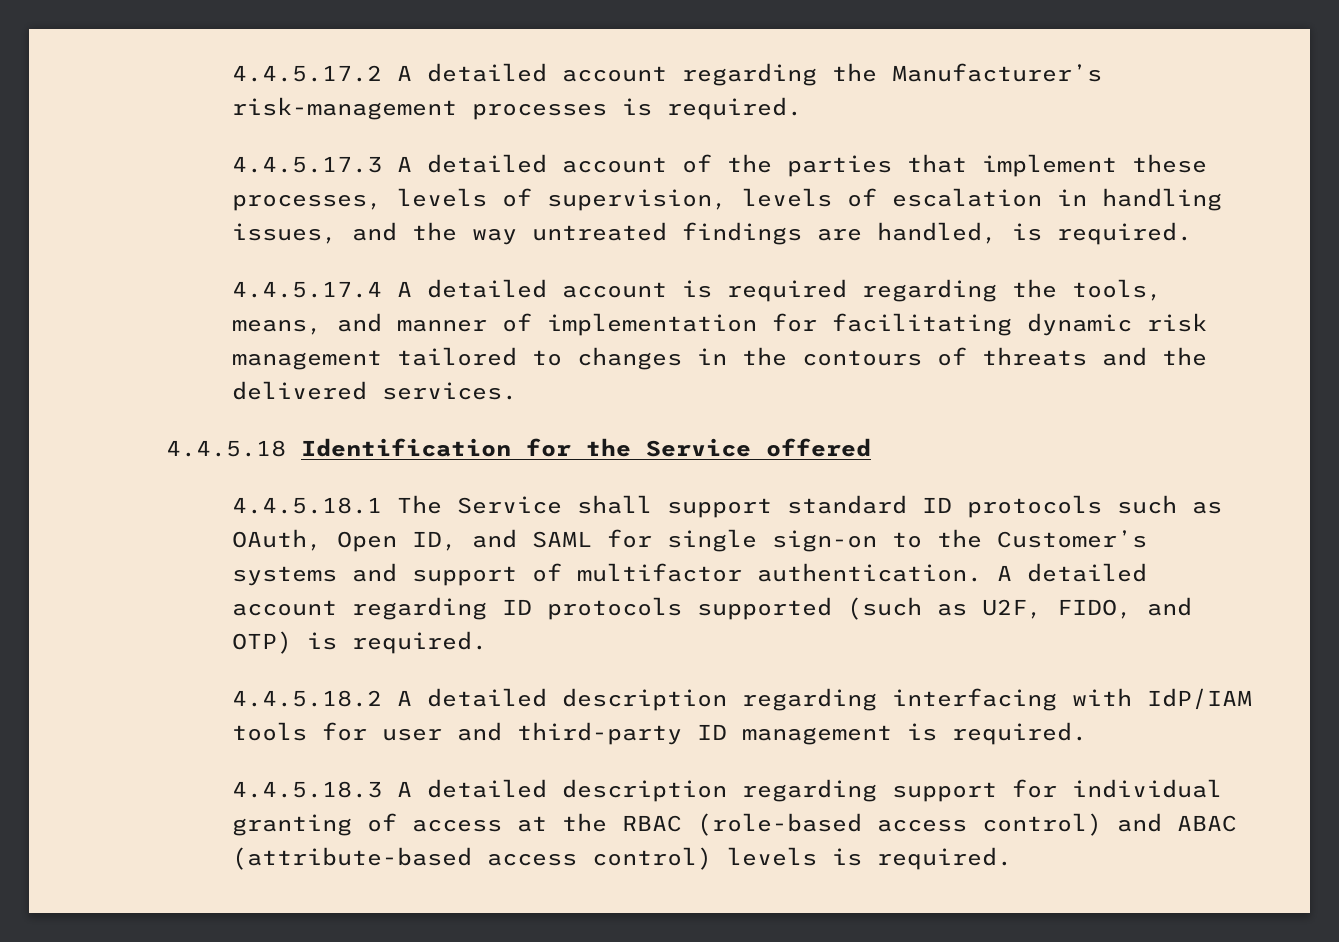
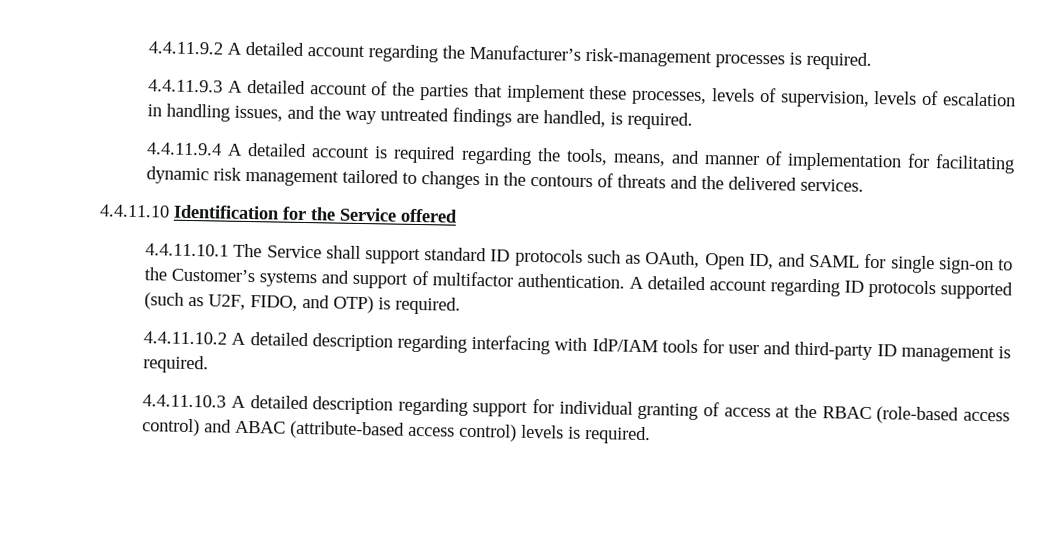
[232,65,383,82] 4.4.5.17.2 -> [148,41,224,55] 4.4.11.9.2
[232,156,383,173] 4.4.5.17.3 -> [148,79,224,93] 4.4.11.9.3
[232,281,383,298] 4.4.5.17.4 -> [146,142,223,156] 4.4.11.9.4
[165,440,286,457] 4.4.5.18 -> [99,204,171,218] 4.4.11.10
[232,497,383,514] 4.4.5.18.1 -> [145,243,230,257] 4.4.11.10.1
[232,690,383,707] 4.4.5.18.2 -> [143,331,228,345] 4.4.11.10.2
[232,781,383,798] 4.4.5.18.3 -> [142,394,227,408] 4.4.11.10.3

